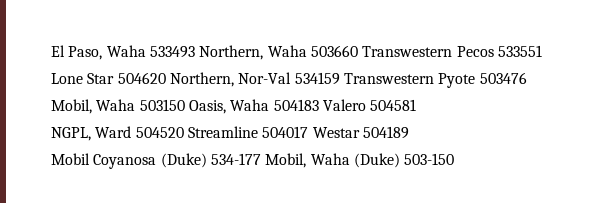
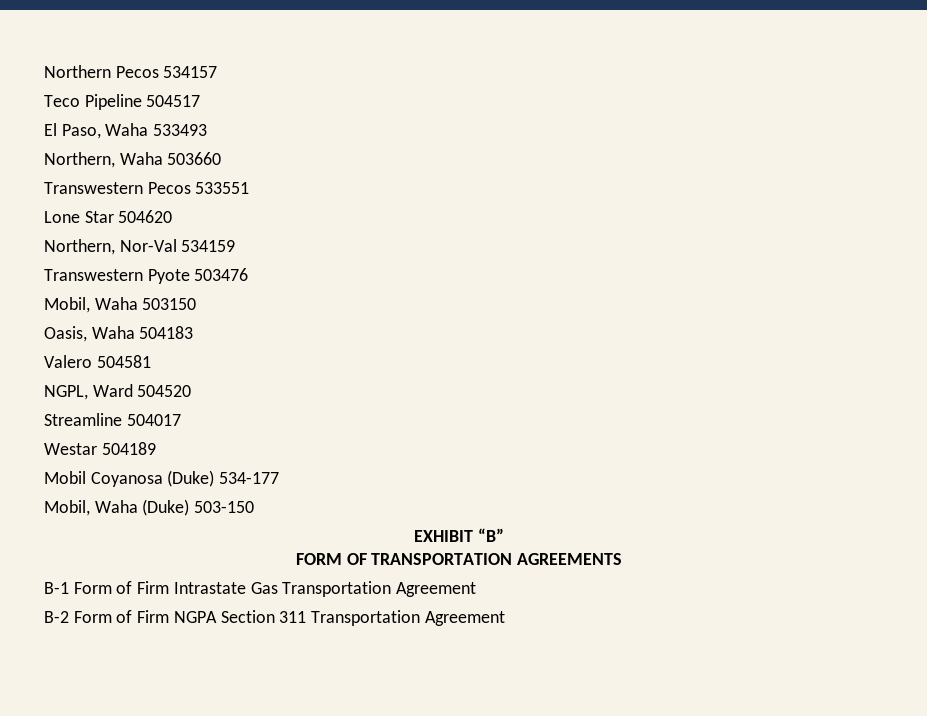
(51, 51) none -> [44,65,218,78] [44,94,201,110] Northern Pecos 534157 // Teco Pipeline 504517 //
(195, 52) none -> (208, 130) //
(358, 51) none -> (222, 158) //
(166, 78) none -> (173, 216) //
(340, 78) none -> (236, 246) //
(185, 105) none -> (197, 304) //
(319, 105) none -> (194, 332) //
(184, 132) none -> (192, 391) //
(309, 132) none -> (181, 420) //
(261, 159) none -> (280, 478) //
(455, 159) none -> [414,528,504,542] [295,553,623,565] [44,581,477,597] [44,610,505,626] // EXHIBIT “B” // FORM OF TRANSPORTATION AGREEMENTS // B-1 Form of Firm Intrastate Gas Transportation Agreement // B-2 Form of Firm NGPA Section 311 Transportation Agreement

